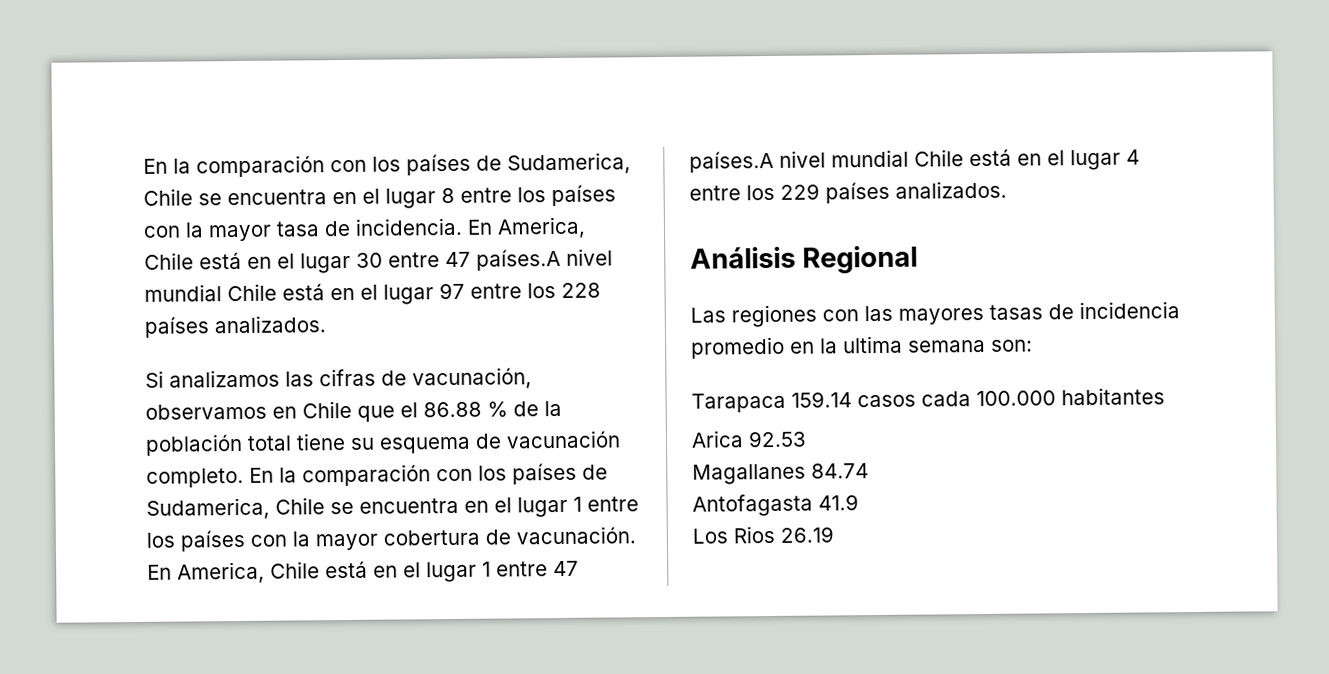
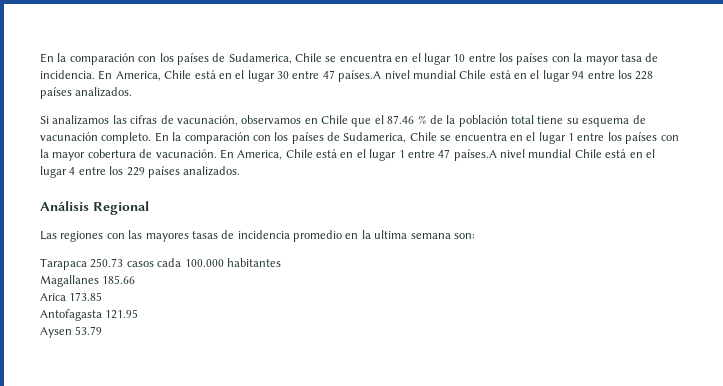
[441,187,455,204] 8 -> [453,54,466,62] 10
[439,282,465,300] 97 -> [572,71,585,79] 94
[423,401,482,418] 86.88 -> [387,115,415,124] 87.46
[791,391,852,408] 159.14 -> [90,258,124,268] 250.73
(1165, 396) none -> [40,275,136,287] // Magallanes 185.66
[748,430,807,448] [692,463,869,485] [692,493,859,517] [692,525,834,544] 92.53 // Magallanes 84.74 // Antofagasta 41.9 // Los Rios 26.19 -> [69,292,103,301] [40,309,139,321] [40,326,103,338] 173.85 // Antofagasta 121.95 // Aysen 53.79

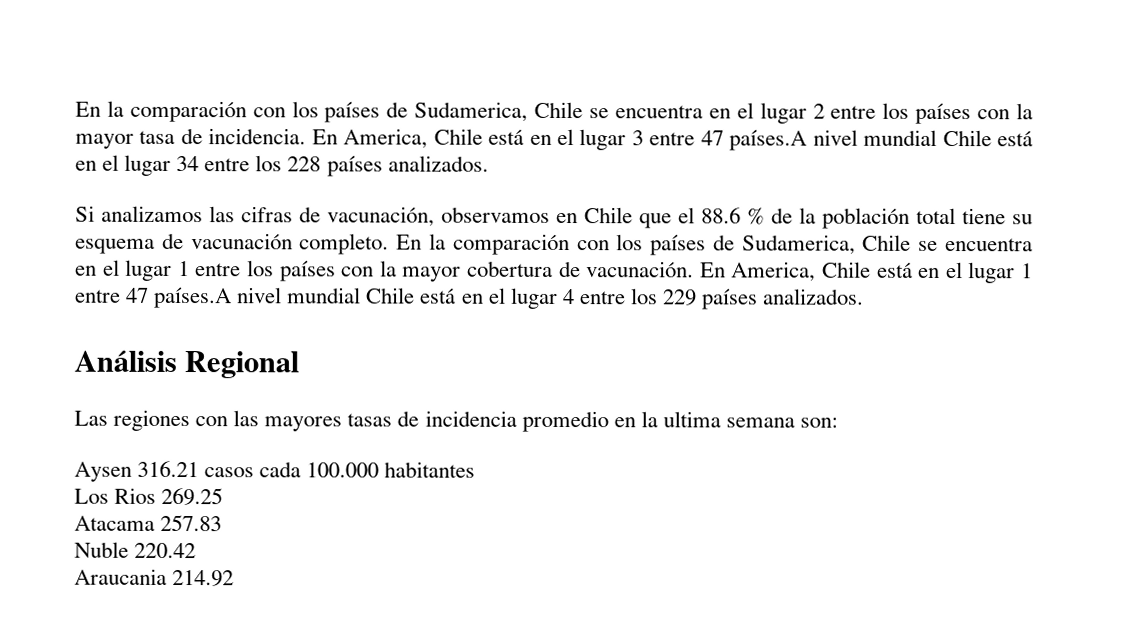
[453,54,466,62] 10 -> [812,103,825,119] 2
[277,71,289,79] 30 -> [631,130,644,146] 3
[572,71,585,79] 94 -> [176,155,200,172] 34
[387,115,415,124] 87.46 -> [701,207,741,224] 88.6
[40,258,124,270] Tarapaca 250.73 -> [74,460,200,482] Aysen 316.21
[40,275,136,287] [40,292,103,301] [40,309,139,321] [40,326,103,338] Magallanes 185.66 // Arica 173.85 // Antofagasta 121.95 // Aysen 53.79 -> [74,487,224,506] [74,514,223,532] [74,541,197,559] [74,568,235,587] Los Rios 269.25 // Atacama 257.83 // Nuble 220.42 // Araucania 214.92

